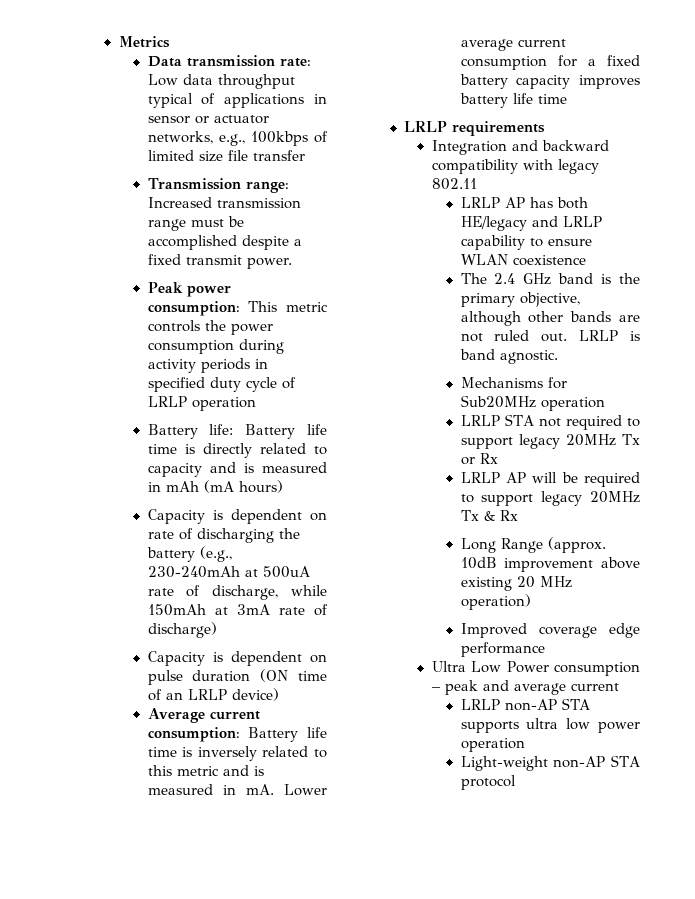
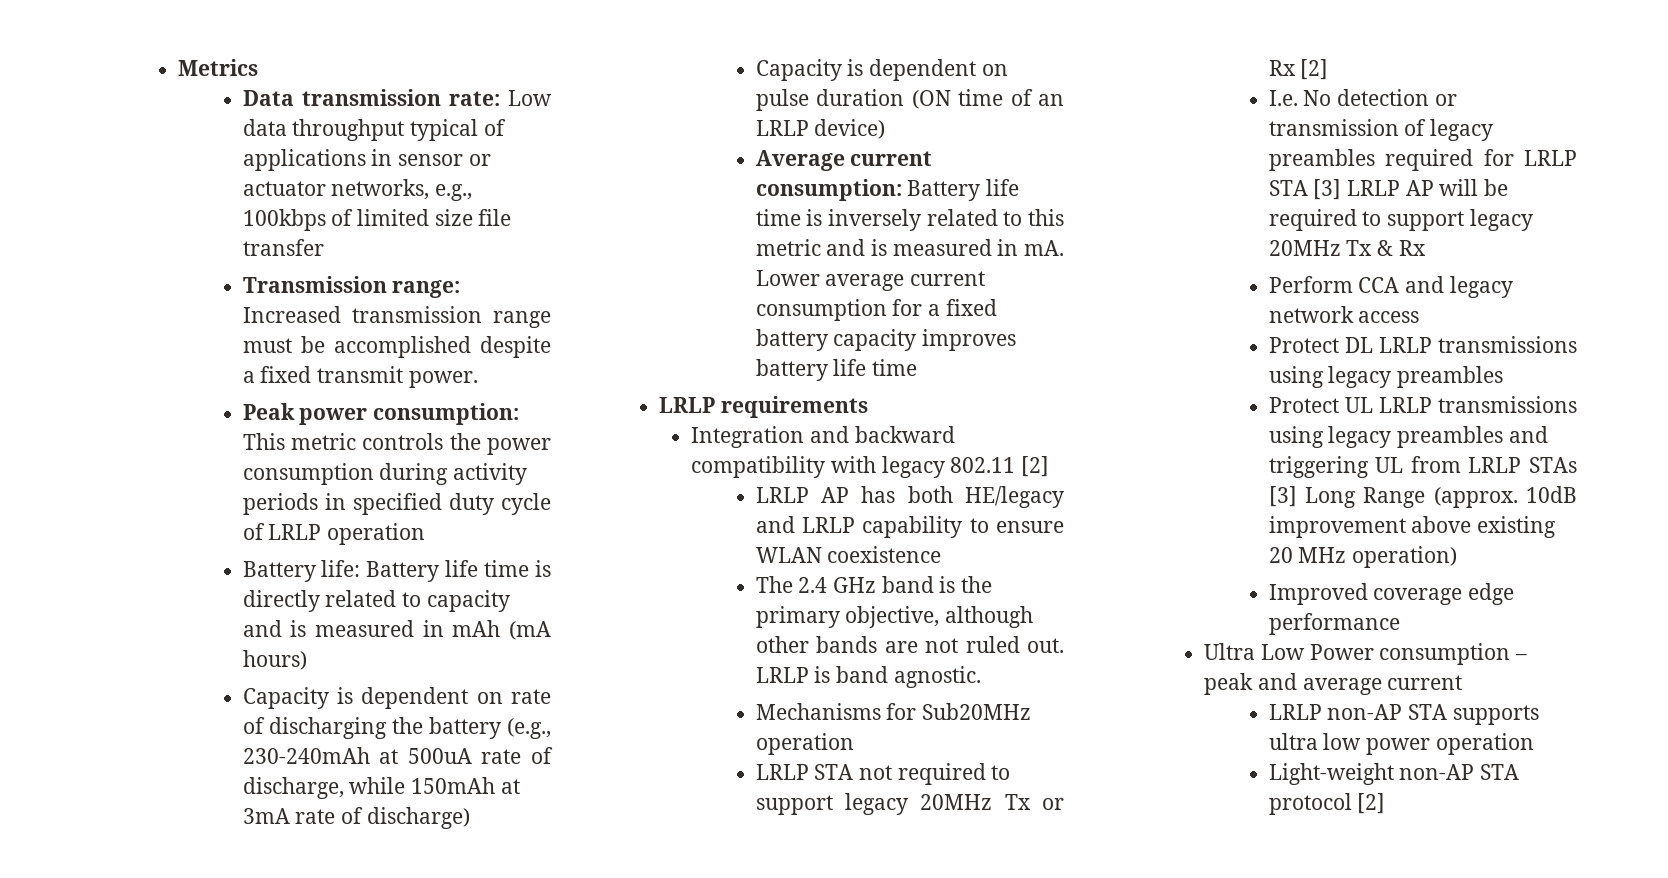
(477, 184) none -> [1021,456,1050,477] [2]
(498, 458) // -> [1300,59,1329,80] [1268,89,1457,106] [1268,119,1493,141] [1268,149,1577,171] [1268,179,1342,200] [2] // I.e. No detection or transmission of legacy preambles required for LRLP STA [3]
(518, 515) none -> [1268,276,1513,298] [1268,306,1420,323] [1268,336,1577,353] [1268,366,1503,388] [1268,396,1577,413] [1268,426,1548,448] [1268,456,1577,478] [1268,486,1297,507] Perform CCA and legacy network access // Protect DL LRLP transmissions using legacy preambles // Protect UL LRLP transmissions using legacy preambles and triggering UL from LRLP STAs [3]
(516, 782) none -> [1357,793,1386,814] [2]

